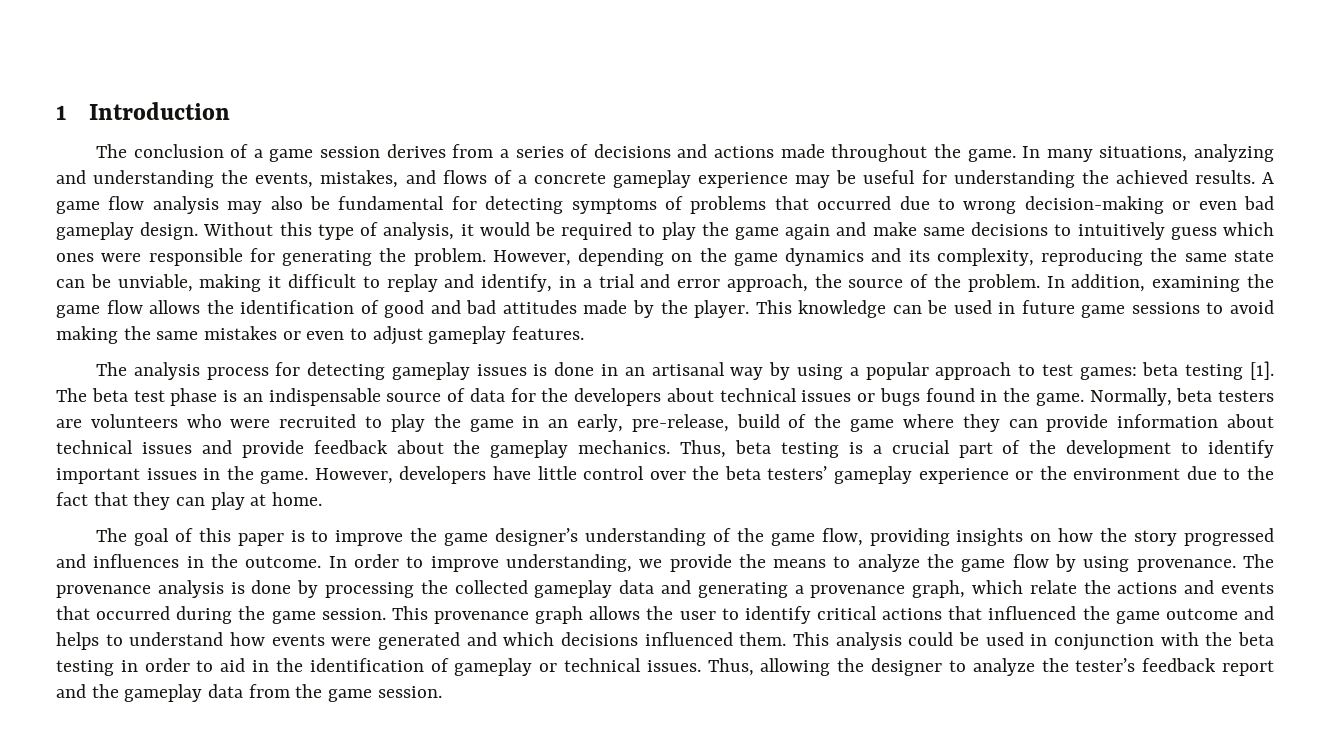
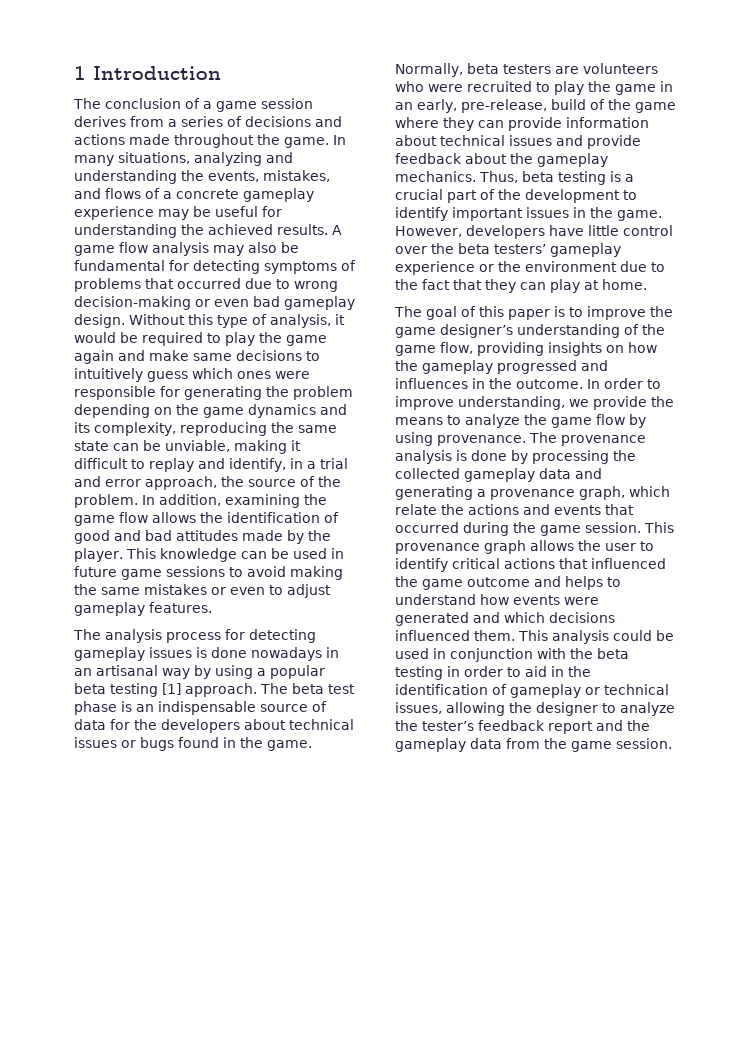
[413,248,571,266] problem. However, -> [293,386,353,400] problem
(595, 369) none -> [251,647,322,661] nowadays
[935,361,1274,380] approach to test games: beta testing [1]. -> [74,683,257,697] beta testing [1] approach.
[1134,530,1178,546] story -> [422,360,493,374] gameplay
[646,658,754,676] issues. Thus, -> [395,702,442,714] issues,

